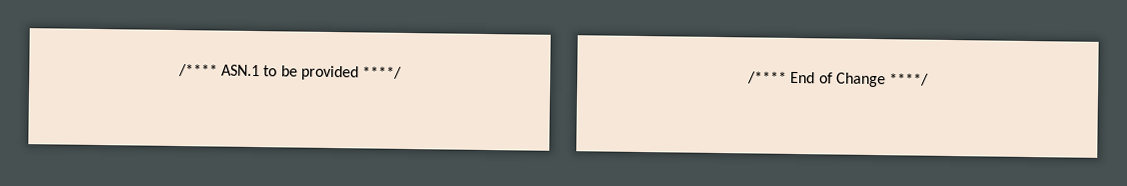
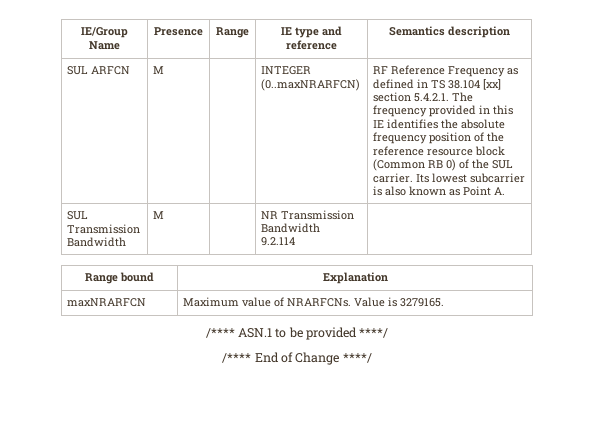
(177, 70) none -> [81,27,128,38] [89,41,120,50] [154,27,203,36] [216,27,249,38] [281,26,342,38] [286,40,337,50] [388,26,510,38] [66,66,130,75] [152,66,164,74] [260,66,311,75] [260,79,360,91] [372,65,518,77] [372,79,501,90] [372,92,473,102] [372,105,513,117] [372,119,505,129] [372,132,504,144] [372,146,505,156] [372,159,513,171] [372,173,525,183] [372,186,505,196] [66,211,88,220] [66,224,140,234] [66,237,126,247] [152,211,164,219] [260,210,354,220] [260,223,320,233] [260,237,295,246] [85,272,154,284] [322,272,388,284] [66,298,146,307] [182,297,444,307] IE/Group Name | Presence | Range | IE type and reference | Semantics description // SUL ARFCN | M | | INTEGER (0..maxNRARFCN) | RF Reference Frequency as defined in TS 38.104 [xx] section 5.4.2.1. The frequency provided in this IE identifies the absolute frequency position of the reference resource block (Common RB 0) of the SUL carrier. Its lowest subcarrier is also known as Point A. // SUL Transmission Bandwidth | M | | NR Transmission Bandwidth // 9.2.114 | // Range bound | Explanation // maxNRARFCN | Maximum value of NRARFCNs. Value is 3279165. //

